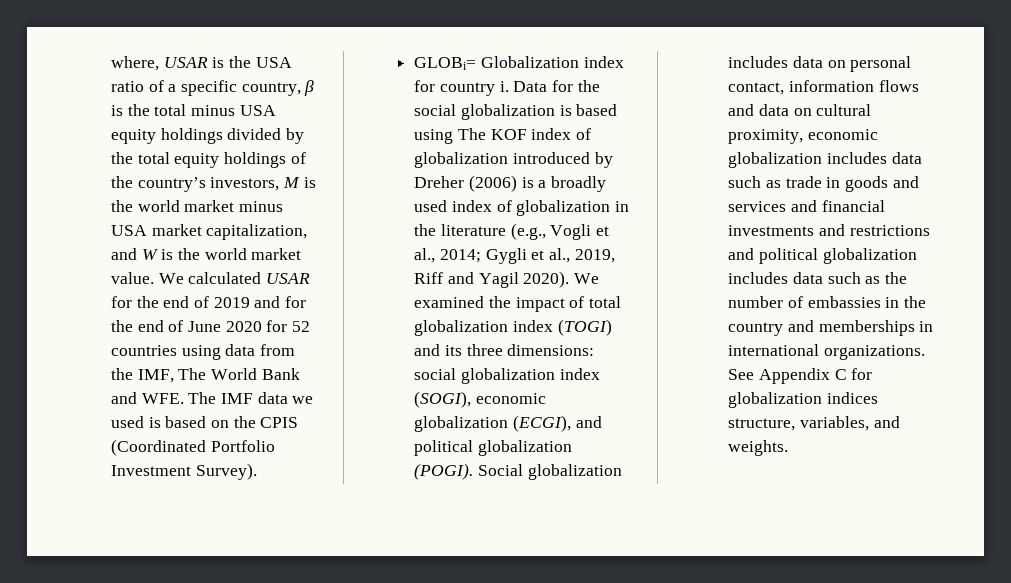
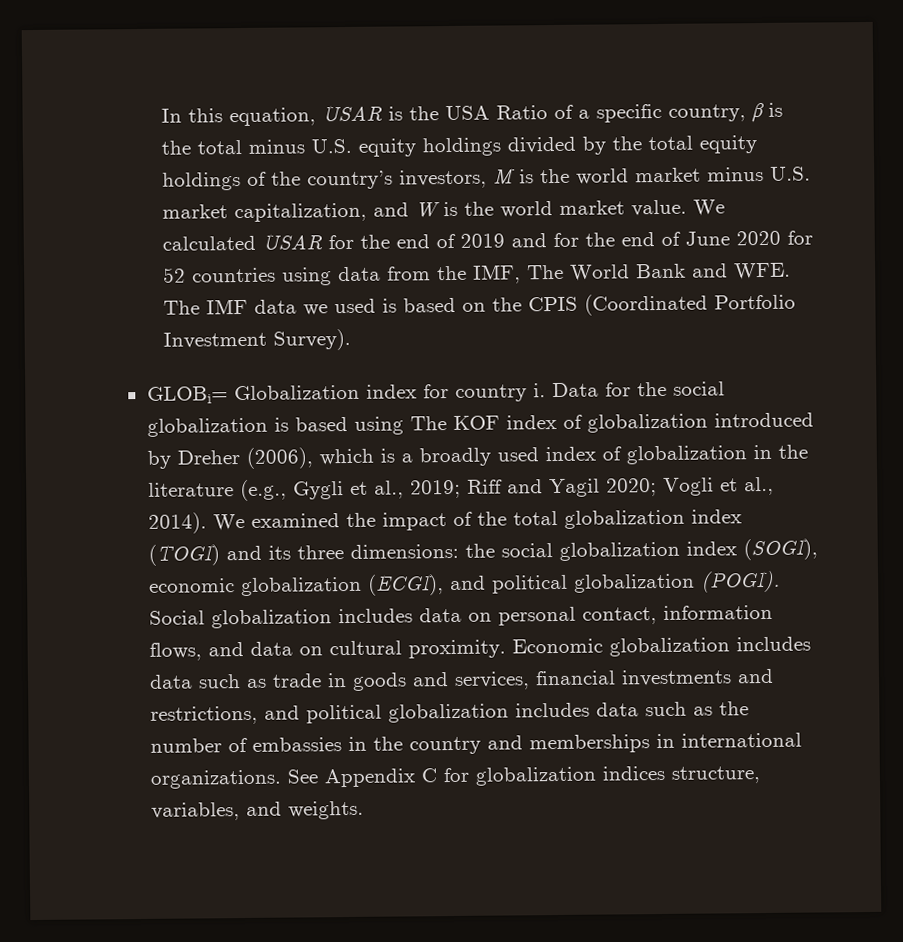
[110,56,159,71] where, -> [161,107,317,127] In this equation,
[110,81,144,92] ratio -> [496,105,549,120] Ratio
[239,105,276,116] USA -> [311,138,353,154] U.S.
[110,225,147,236] USA -> [770,166,812,181] U.S.
[468,175,517,192] (2006) -> [245,447,374,469] (2006), which
[550,224,610,240] [414,248,615,264] [414,271,570,288] Vogli et al., 2014; Gygli et al., 2019, Riff and Yagil 2020). -> [292,476,774,500] [147,512,207,534] Gygli et al., 2019; Riff and Yagil 2020; Vogli et al., 2014).
(585, 302) none -> [476,511,507,526] the
(595, 350) none -> [464,543,495,558] the
[878,80,919,92] flows -> [148,642,202,661] flows,
[728,129,878,144] proximity, economic -> [407,638,603,659] proximity. Economic
[728,200,817,212] services and -> [453,671,530,690] services,
[849,225,930,236] restrictions -> [149,705,258,725] restrictions,

